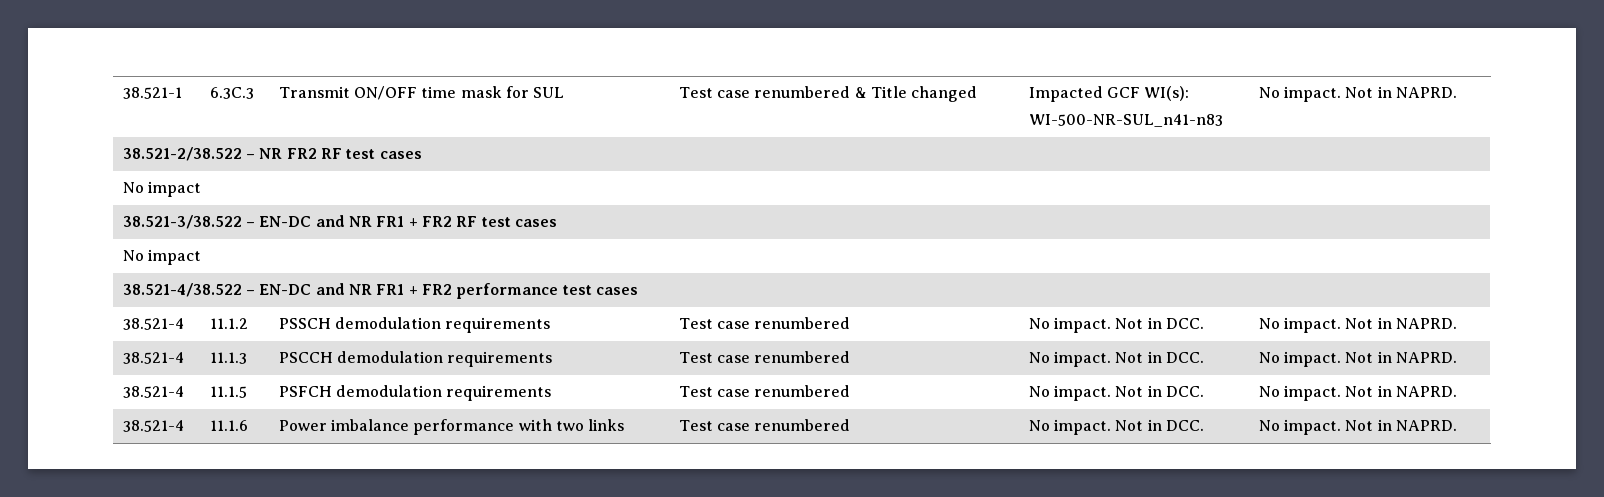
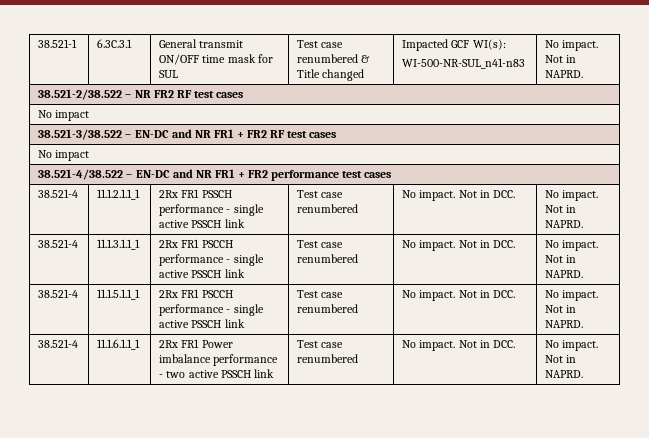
[209,87,254,99] [278,86,350,98] 6.3C.3 | Transmit -> [97,39,133,48] [159,39,244,48] 6.3C.3.1 | General transmit
[209,318,248,329] [278,317,551,333] 11.1.2 | PSSCH demodulation requirements -> [97,189,141,200] [159,189,232,198] [159,204,264,216] [159,219,245,228] 11.1.2.1.1_1 | 2Rx FR1 PSSCH performance - single active PSSCH link
[209,352,247,364] [278,351,553,367] 11.1.3 | PSCCH demodulation requirements -> [97,239,141,250] [159,239,233,248] [159,254,264,266] [159,269,245,278] 11.1.3.1.1_1 | 2Rx FR1 PSCCH performance - single active PSSCH link
[209,386,247,398] [278,385,552,401] 11.1.5 | PSFCH demodulation requirements -> [97,289,141,300] [159,289,233,298] [159,304,264,316] [159,319,245,328] 11.1.5.1.1_1 | 2Rx FR1 PSCCH performance - single active PSSCH link
[209,420,248,431] [278,419,625,435] 11.1.6 | Power imbalance performance with two links -> [97,339,141,350] [159,339,233,348] [159,354,279,366] [159,369,274,378] 11.1.6.1.1_1 | 2Rx FR1 Power imbalance performance - two active PSSCH link

